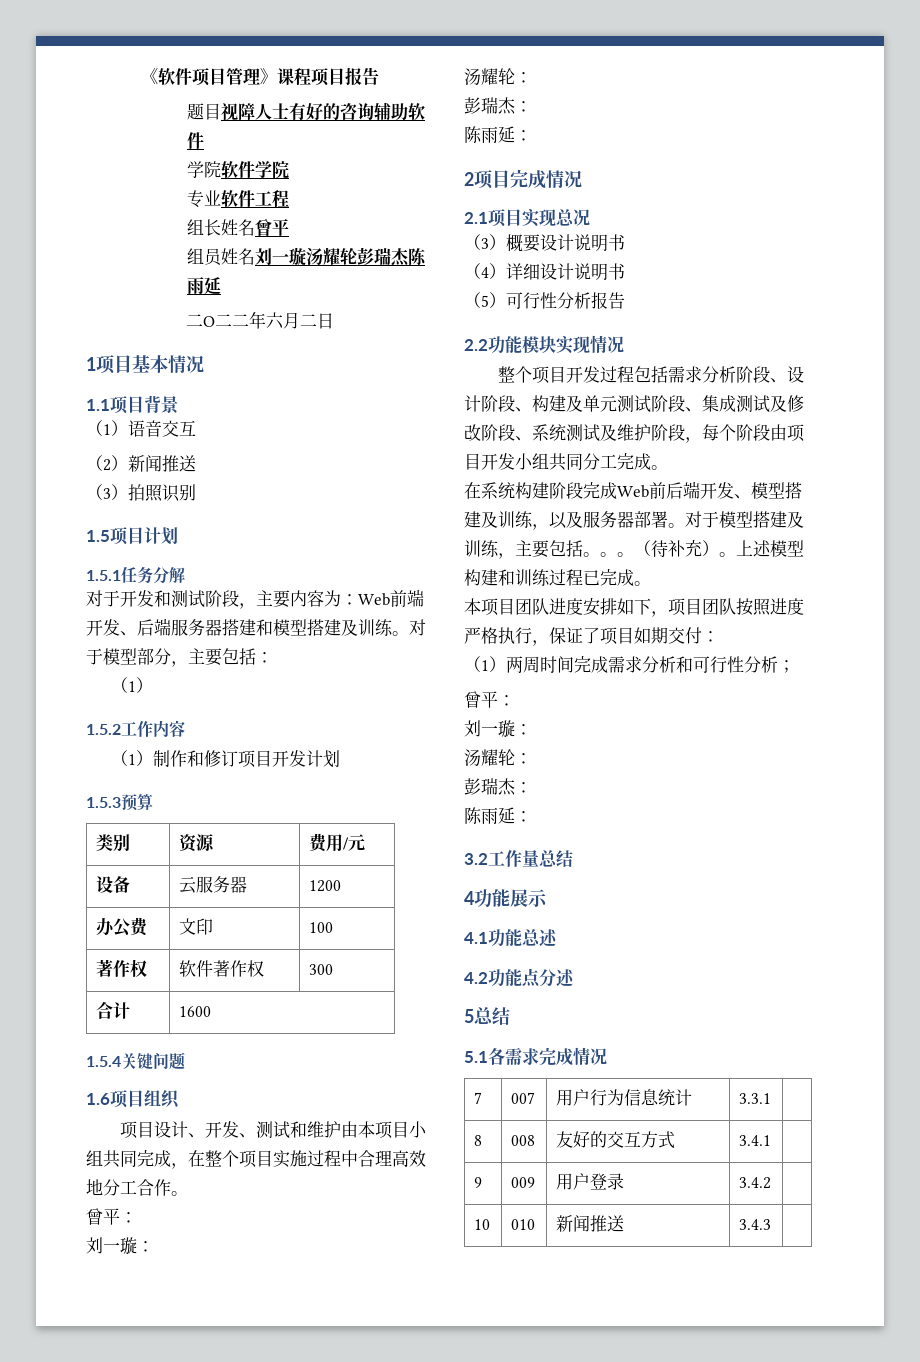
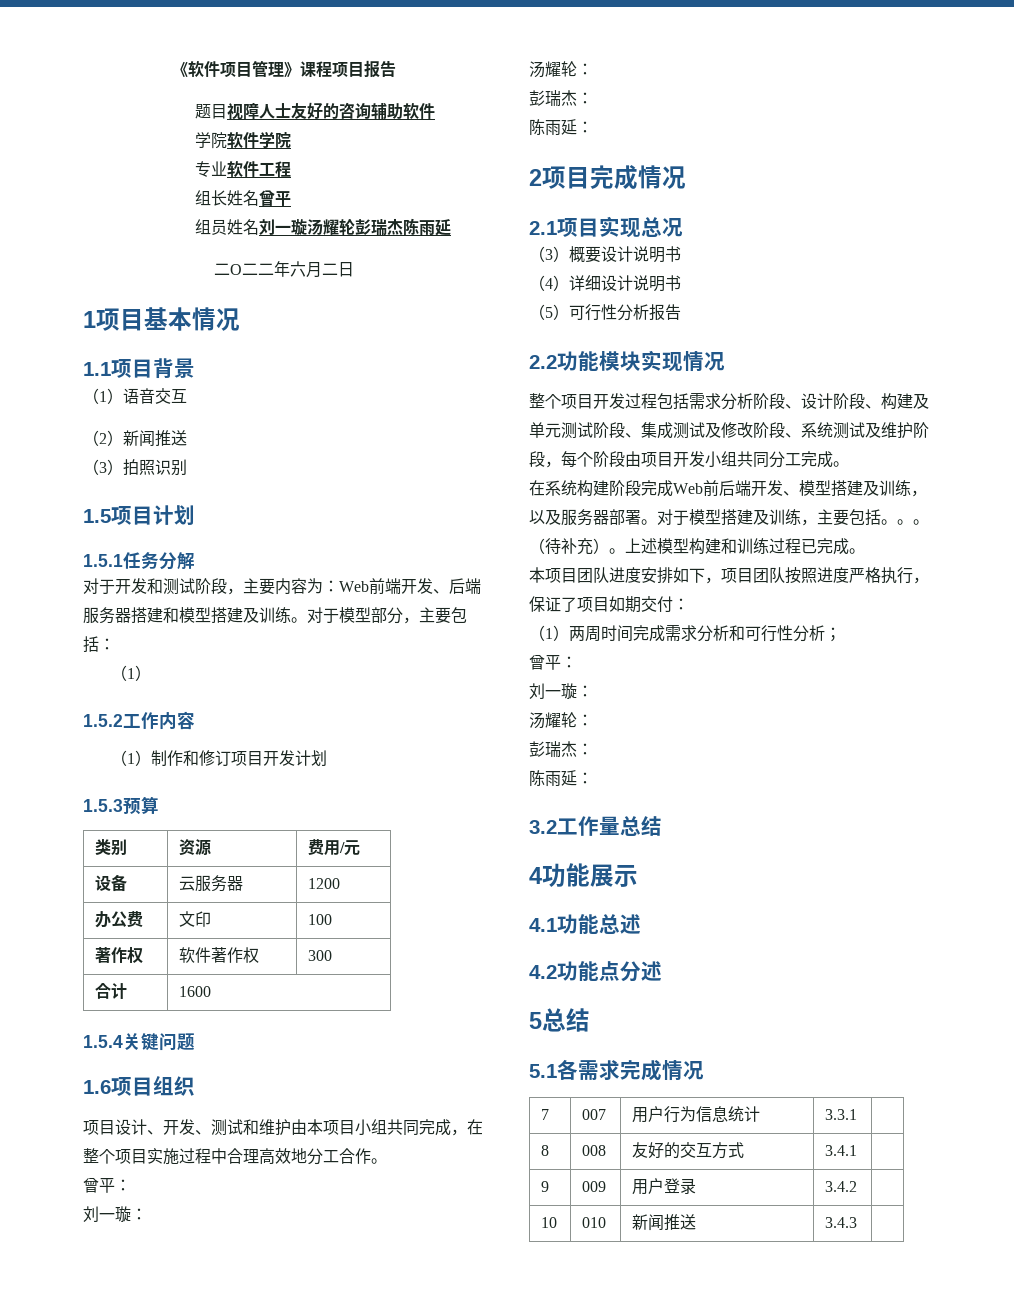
[289,103,307,120] 有 -> [291,103,308,119] 友

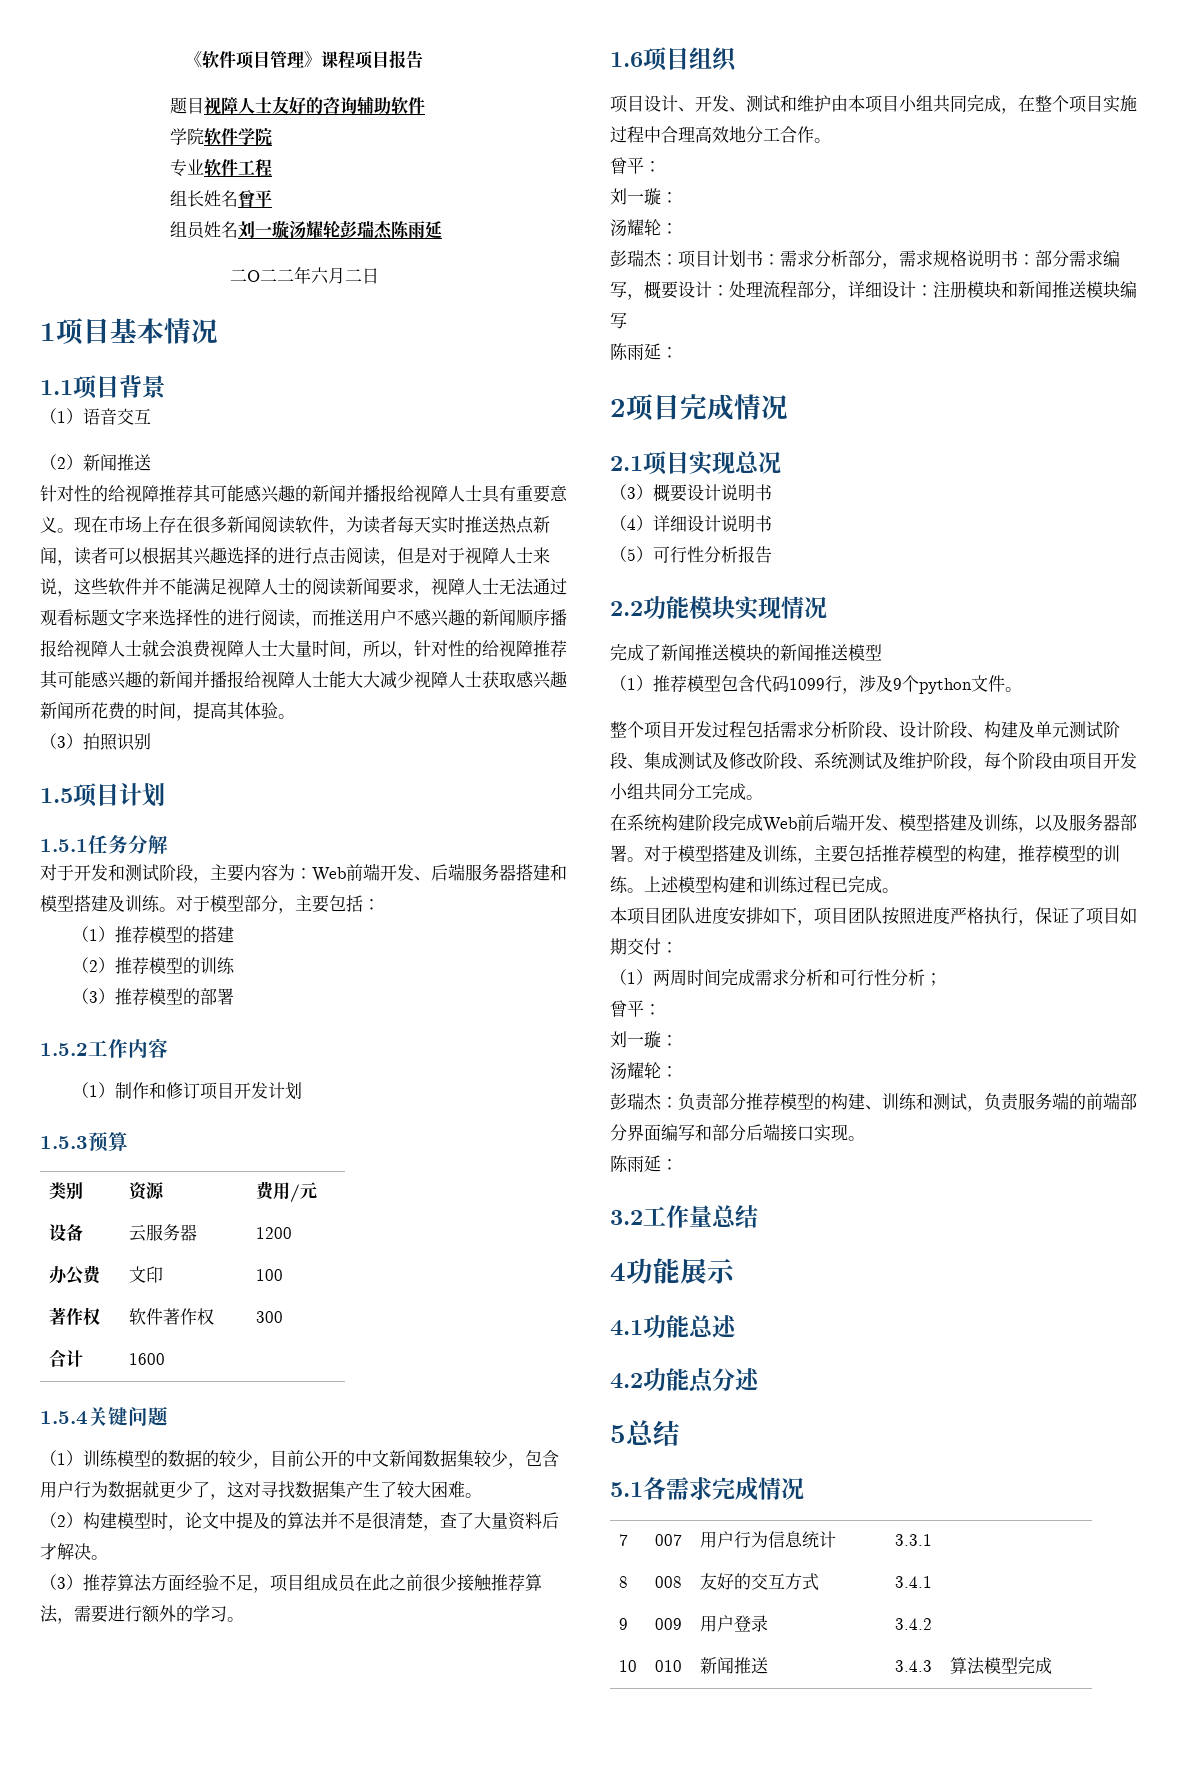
(187, 438) none -> [40,484,568,503] [40,516,550,535] [40,546,550,566] [40,578,567,597] [40,608,567,628] [40,639,567,659] [40,670,567,689] [40,701,295,721] // 针对性的给视障推荐其可能感兴趣的新闻并播报给视障人士具有重要意义。现在市场上存在很多新闻阅读软件，为读者每天实时推送热点新闻，读者可以根据其兴趣选择的进行点击阅读，但是对于视障人士来说，这些软件并不能满足视障人士的阅读新闻要求，视障人士无法通过观看标题文字来选择性的进行阅读，而推送用户不感兴趣的新闻顺序播报给视障人士就会浪费视障人士大量时间，所以，针对性的给视障推荐其可能感兴趣的新闻并播报给视障人士能大大减少视障人士获取感兴趣新闻所花费的时间，提高其体验。
(152, 673) none -> [115,926,235,944] [72,957,236,975] [72,988,235,1006] 推荐模型的搭建 // （2）推荐模型的训练 // （3）推荐模型的部署
(195, 1041) none -> [40,1450,559,1469] [40,1480,482,1500] [40,1512,559,1531] [40,1543,108,1560] [40,1574,542,1593] [40,1605,244,1624] // （1）训练模型的数据的较少，目前公开的中文新闻数据集较少，包含用户行为数据就更少了，这对寻找数据集产生了较大困难。 // （2）构建模型时，论文中提及的算法并不是很清楚，查了大量资料后才解决。 // （3）推荐算法方面经验不足，项目组成员在此之前很少接触推荐算法，需要进行额外的学习。
(593, 98) none -> [678,250,1120,269] [610,281,1137,300] [610,312,627,329] 项目计划书：需求分析部分，需求规格说明书：部分需求编写，概要设计：处理流程部分，详细设计：注册模块和新闻推送模块编写
(725, 361) none -> [610,644,882,661] [610,675,1022,694] // 完成了新闻推送模块的新闻推送模型 // （1）推荐模型包含代码1099行，涉及9个python文件。
[881,519,929,525] [529,538,609,555] 。。。（待补充） -> [882,845,1120,864] [610,876,628,893] 推荐模型的构建，推荐模型的训练
(593, 749) none -> [678,1092,1137,1112] [610,1123,865,1142] 负责部分推荐模型的构建、训练和测试，负责服务端的前端部分界面编写和部分后端接口实现。
(858, 1222) none -> [949,1657,1052,1675] 算法模型完成

